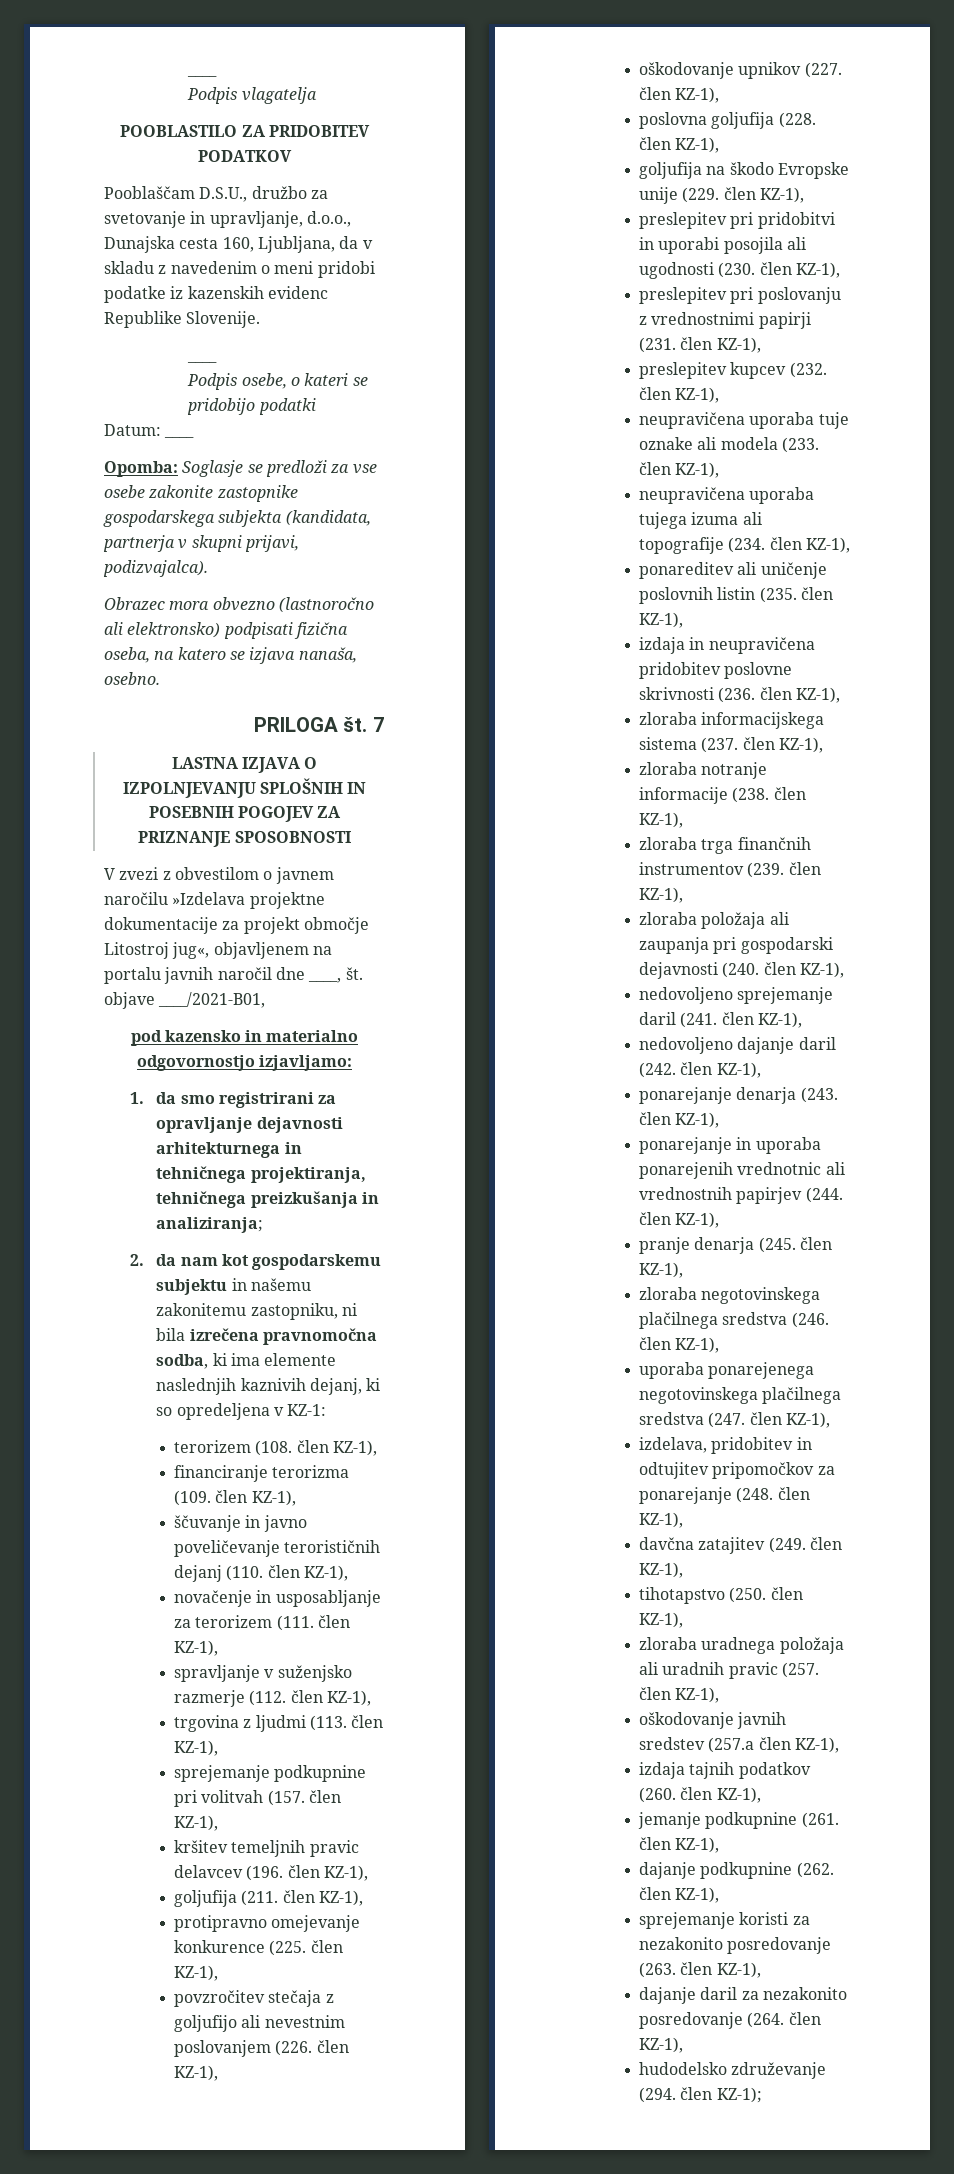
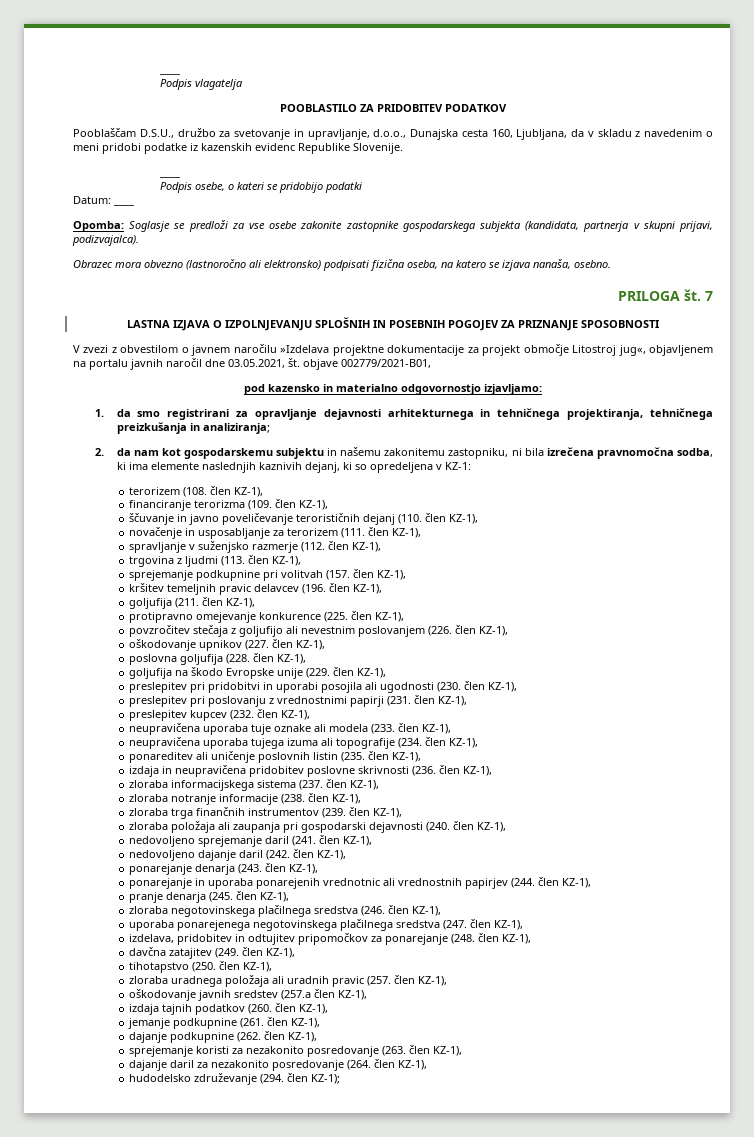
[308,978,342,983] ____, -> [228,359,285,368] 03.05.2021,
[158,992,266,1008] ____/2021-B01, -> [341,359,431,368] 002779/2021-B01,

